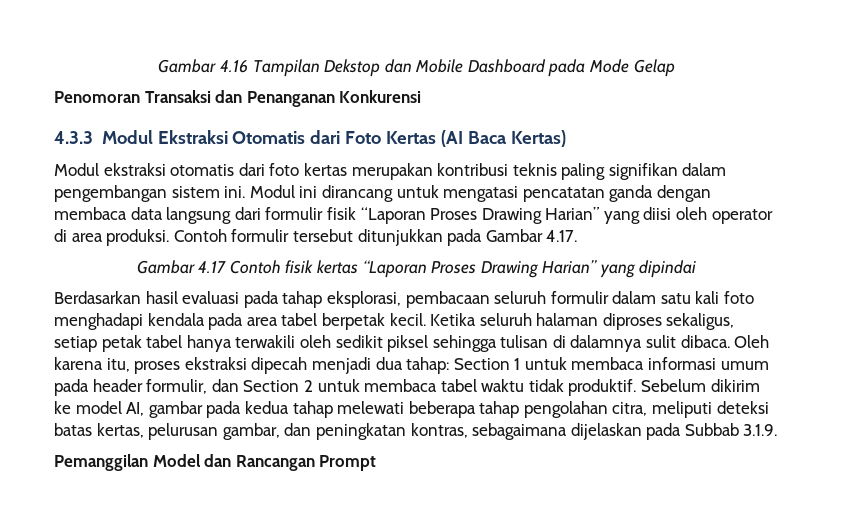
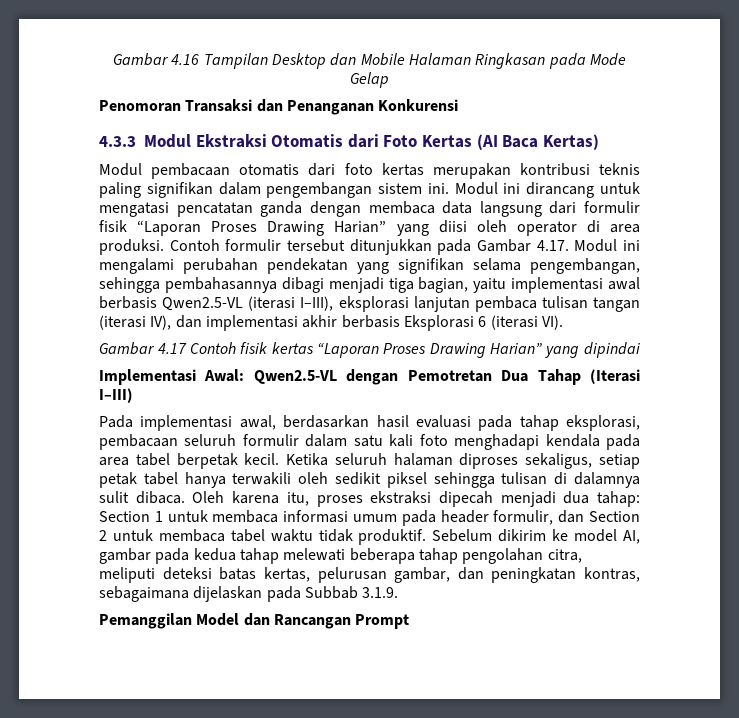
[324,59,381,77] Dekstop -> [272,53,327,69] Desktop
[467,59,546,73] Dashboard -> [408,53,546,69] Halaman Ringkasan
[103,163,166,176] ekstraksi -> [151,163,231,179] pembacaan
(578, 236) none -> [574,239,640,252] [99,258,640,274] [99,277,640,293] [99,296,640,312] [99,315,563,331] Modul ini mengalami perubahan pendekatan yang signifikan selama pengembangan, sehingga pembahasannya dibagi menjadi tiga bagian, yaitu implementasi awal berbasis Qwen2.5-VL (iterasi I–III), eksplorasi lanjutan pembaca tulisan tangan (iterasi IV), dan implementasi akhir berbasis Eksplorasi 6 (iterasi VI).
[54,291,141,304] Berdasarkan -> [99,369,640,385] [99,388,133,403] [99,415,370,431] Implementasi Awal: Qwen2.5-VL dengan Pemotretan Dua Tahap (Iterasi I–III) // Pada implementasi awal, berdasarkan

